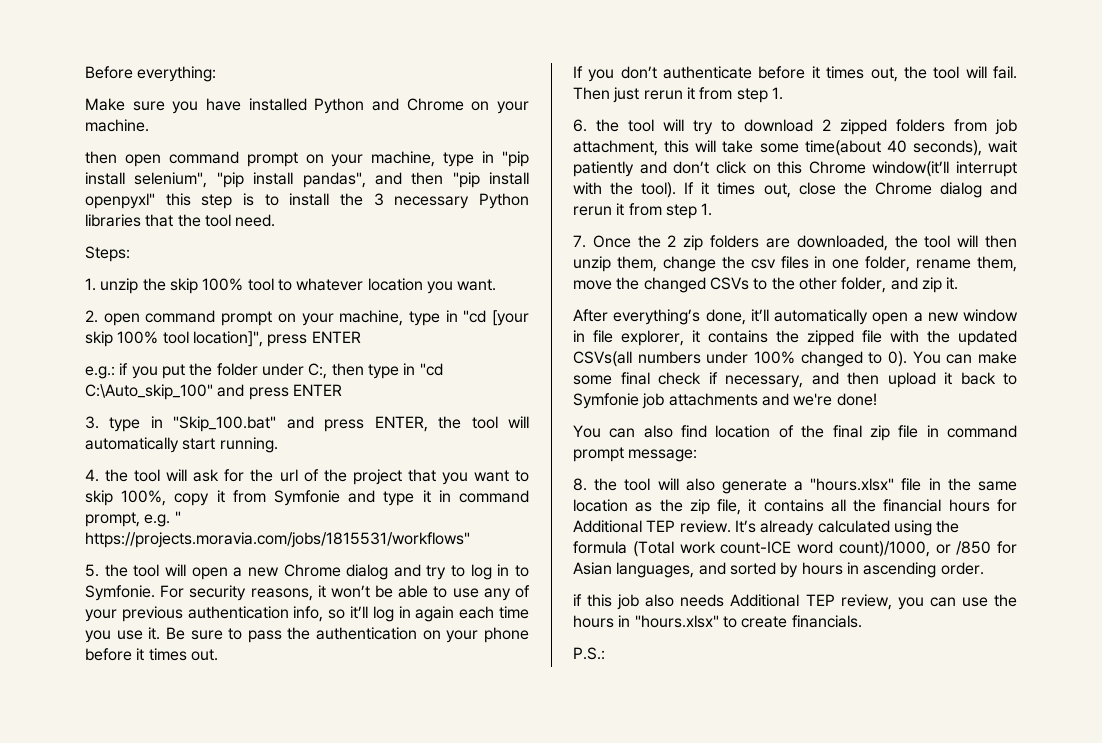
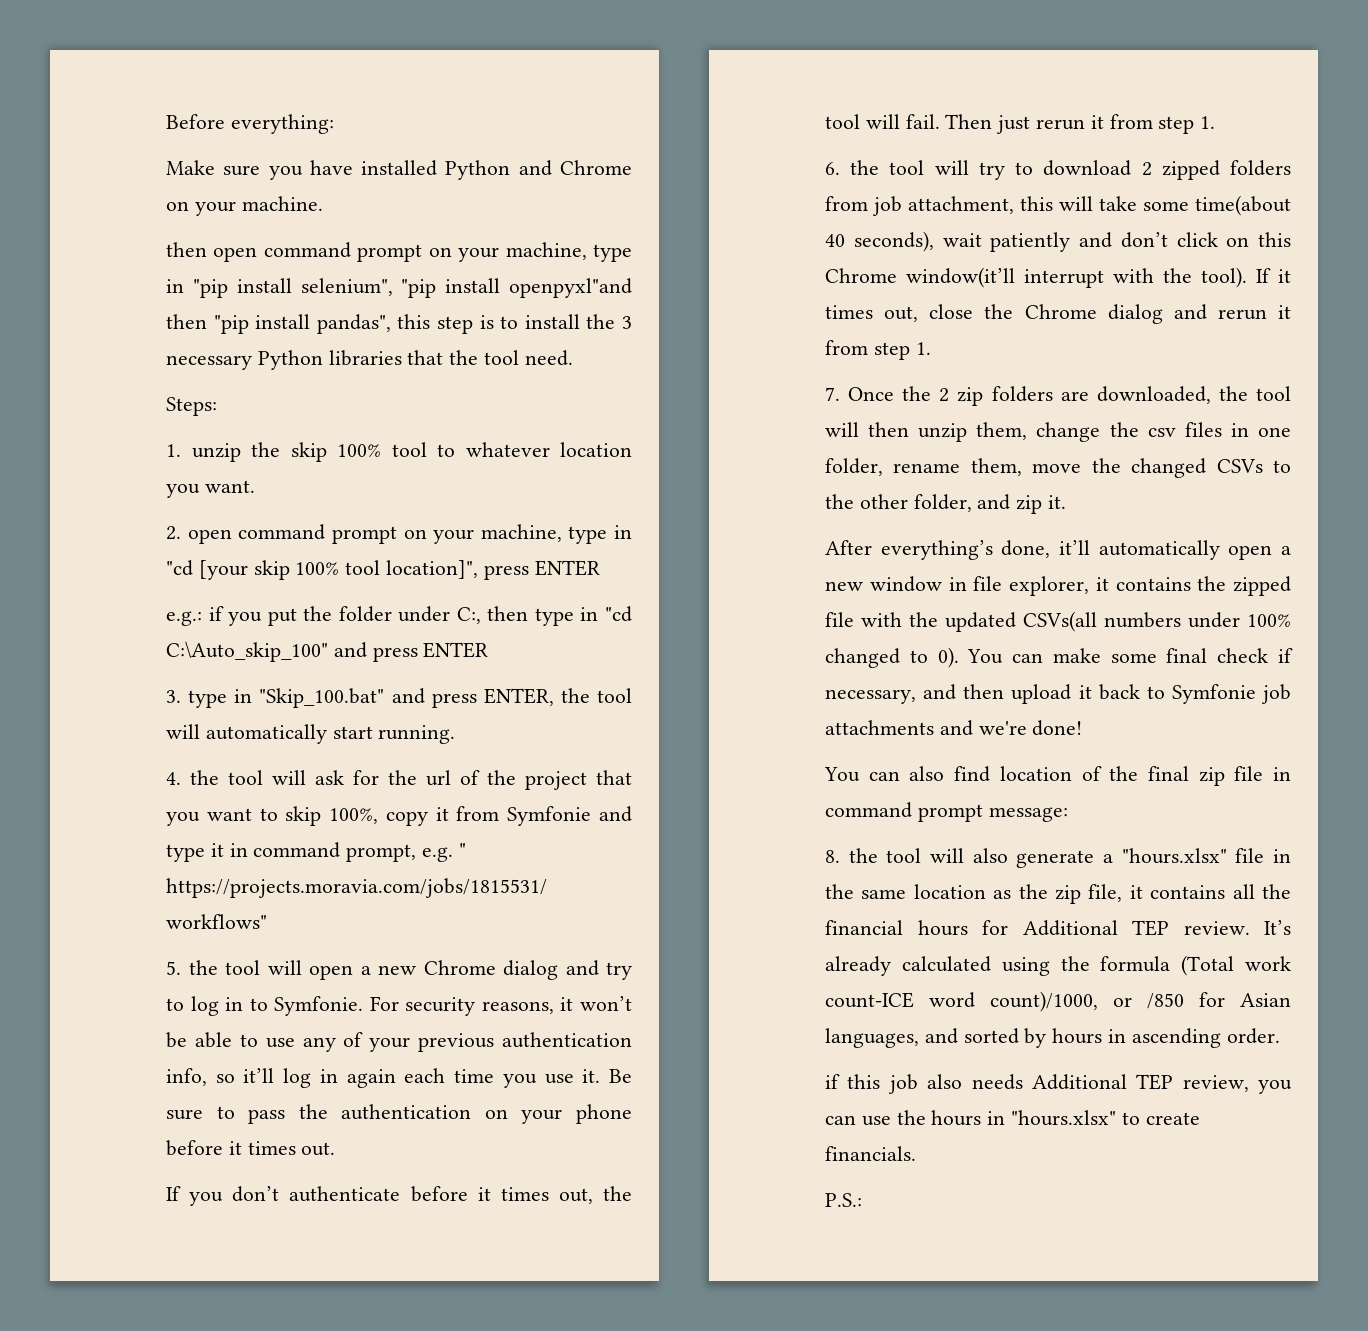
[302,172,402,188] pandas", and -> [508,278,632,298] openpyxl"and
[85,193,155,209] openpyxl" -> [316,314,391,334] pandas",

